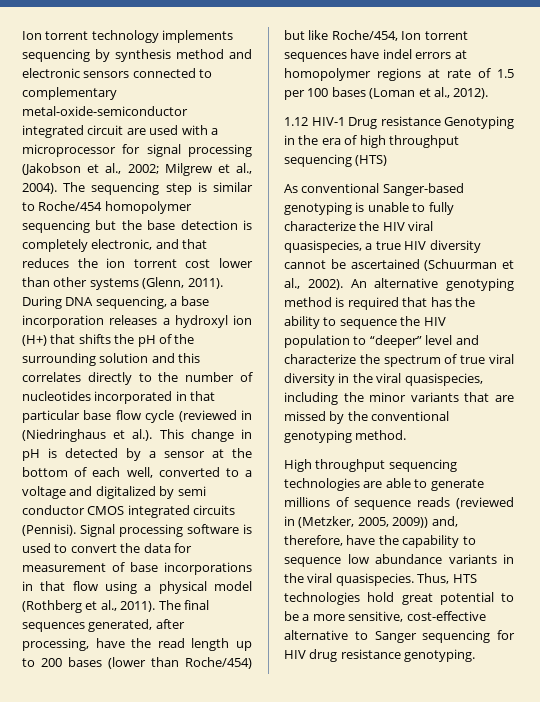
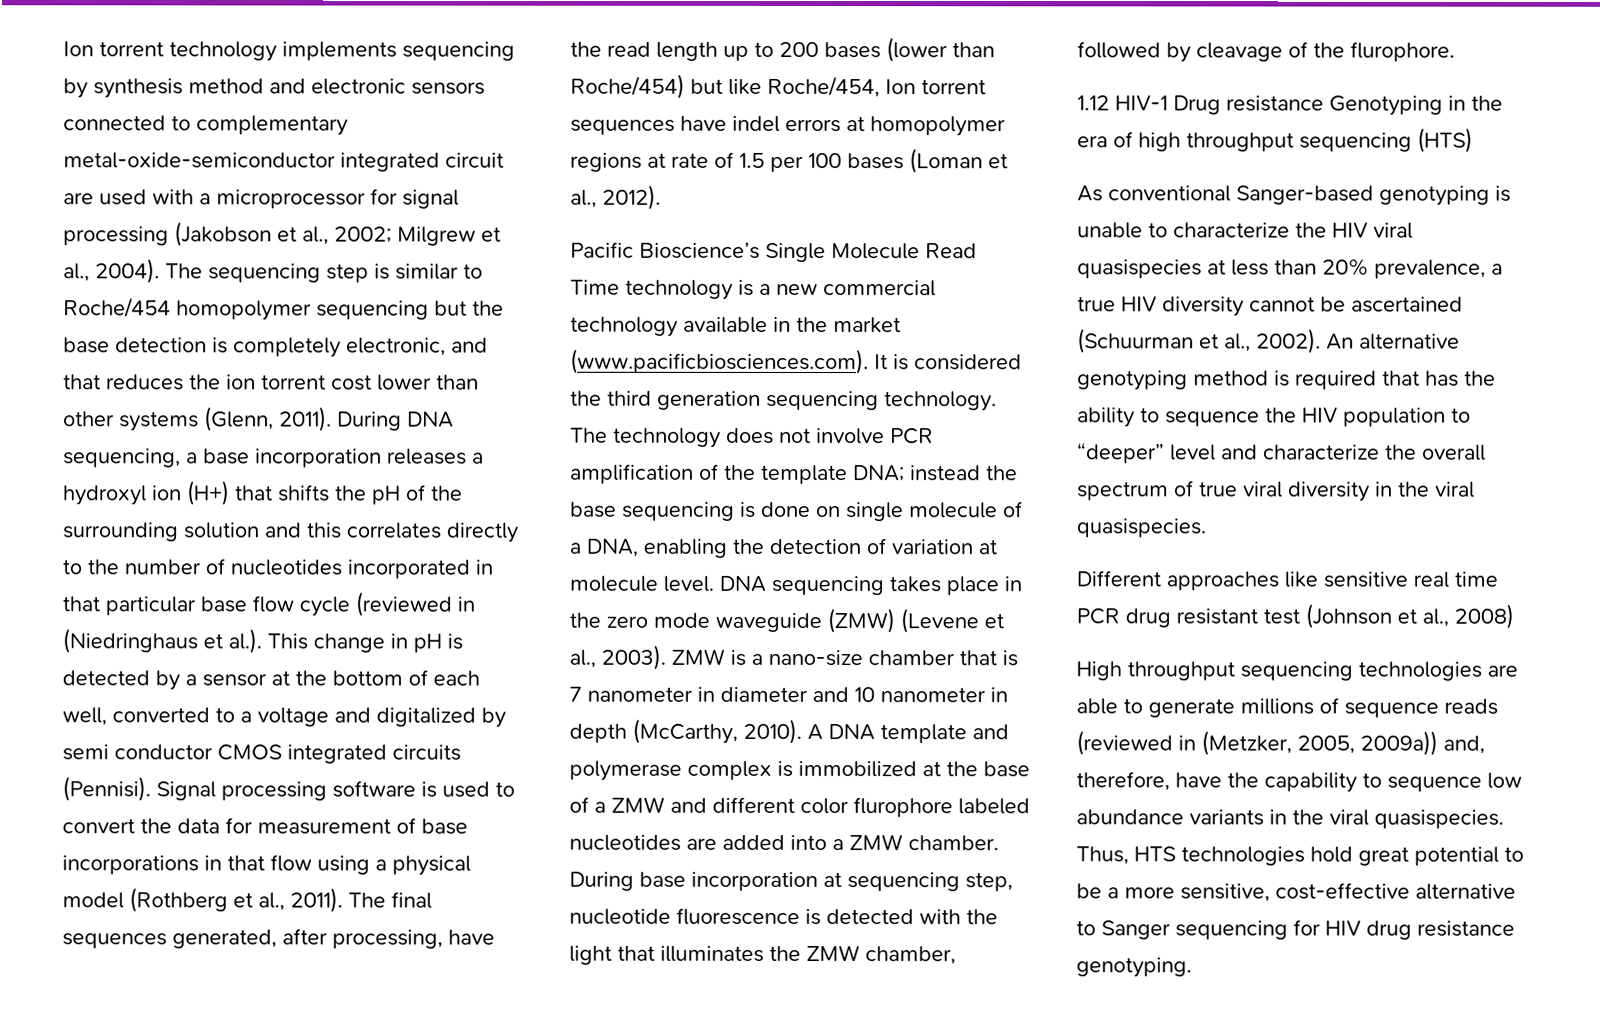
(489, 93) none -> [570,241,977,263] [570,279,936,300] [570,316,901,337] [570,348,1022,375] [570,390,997,412] [570,427,934,448] [570,463,1018,485] [569,501,1023,522] [569,538,997,558] [569,575,1022,596] [569,608,1004,634] [569,644,1018,670] [569,686,1008,703] [569,718,1009,745] [569,760,1030,781] [569,796,1030,818] [569,834,999,851] [569,871,1013,892] [569,907,998,926] [569,945,956,965] [1077,41,1455,63] // Pacific Bioscience’s Single Molecule Read Time technology is a new commercial technology available in the market (www.pacificbiosciences.com). It is considered the third generation sequencing technology. The technology does not involve PCR amplification of the template DNA; instead the base sequencing is done on single molecule of a DNA, enabling the detection of variation at molecule level. DNA sequencing takes place in the zero mode waveguide (ZMW) (Levene et al., 2003). ZMW is a nano-size chamber that is 7 nanometer in diameter and 10 nanometer in depth (McCarthy, 2010). A DNA template and polymerase complex is immobilized at the base of a ZMW and different color flurophore labeled nucleotides are added into a ZMW chamber. During base incorporation at sequencing step, nucleotide fluorescence is detected with the light that illuminates the ZMW chamber, followed by cleavage of the flurophore.
[428,202,454,215] fully -> (1168, 230) none
[284,240,362,253] quasispecies, -> [1077,258,1486,279] quasispecies at less than 20% prevalence,
(380, 359) none -> [1422,444,1486,461] overall
[404,373,483,386] [284,392,514,405] [284,411,450,424] [284,430,407,443] quasispecies, including the minor variants that are missed by the conventional genotyping method. -> [1076,518,1206,538] [1076,570,1498,591] [1076,603,1514,629] quasispecies. // Different approaches like sensitive real time PCR drug resistant test (Johnson et al., 2008)
[392,517,429,528] 2009)) -> [1360,730,1438,756] 2009a))

